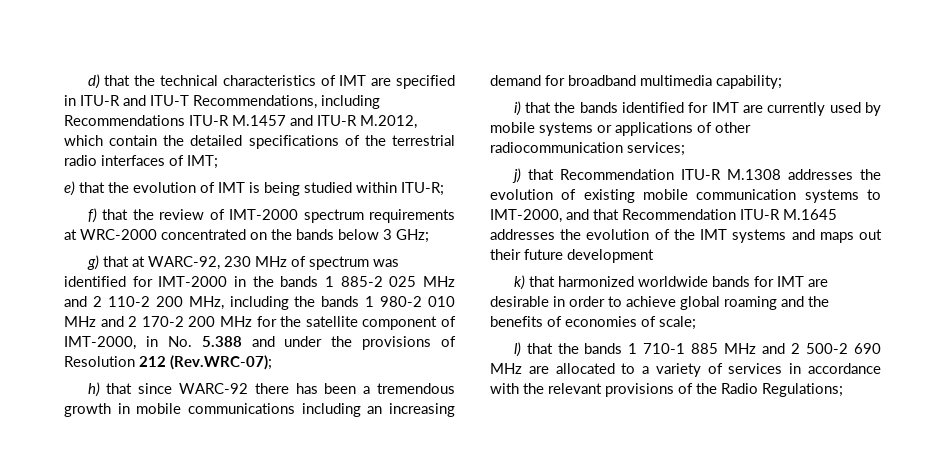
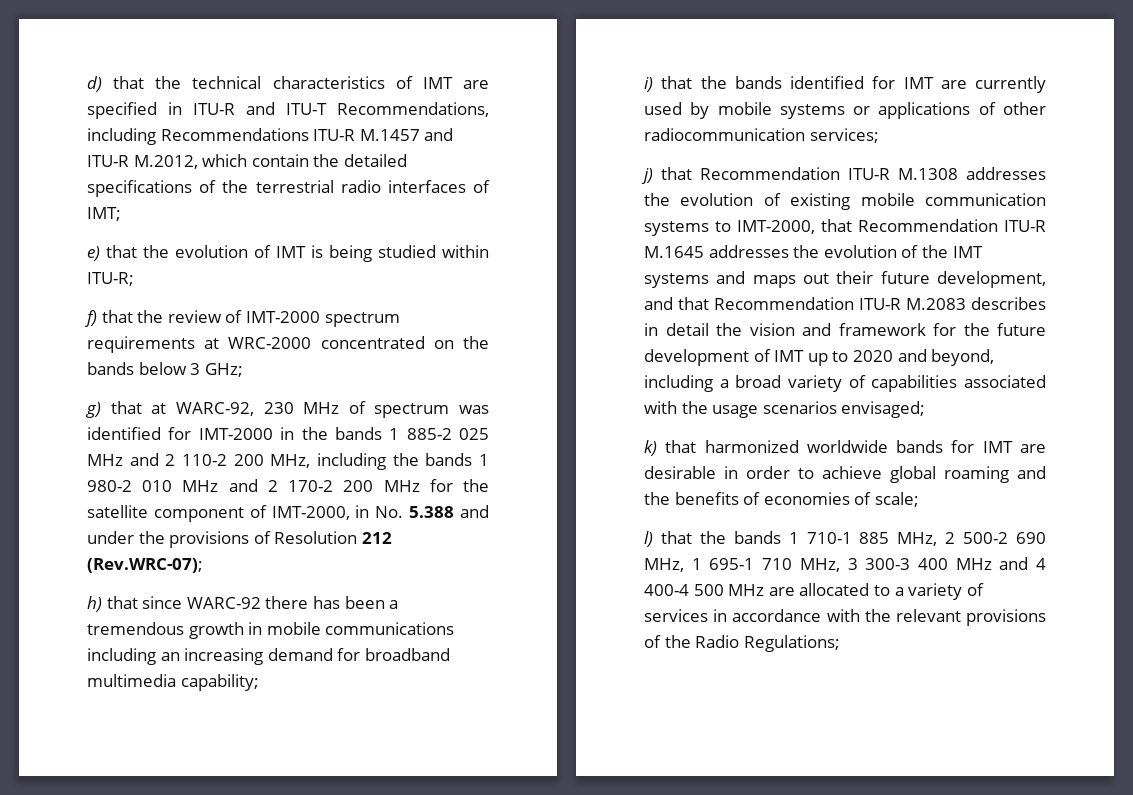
[566,209,589,220] and -> (815, 227) none
[567,249,654,263] development -> [937,271,1046,288] [644,297,1046,310] [644,323,1046,336] [644,349,995,366] [644,375,1046,392] [644,401,926,418] development, and that Recommendation ITU-R M.2083 describes in detail the vision and framework for the future development of IMT up to 2020 and beyond, including a broad variety of capabilities associated with the usage scenarios envisaged;
[724,343,786,354] MHz and -> [897,532,938,546] MHz,
(881, 348) none -> [644,557,1046,572] [644,584,724,596] MHz, 1 695-1 710 MHz, 3 300-3 400 MHz and 4 400-4 500

